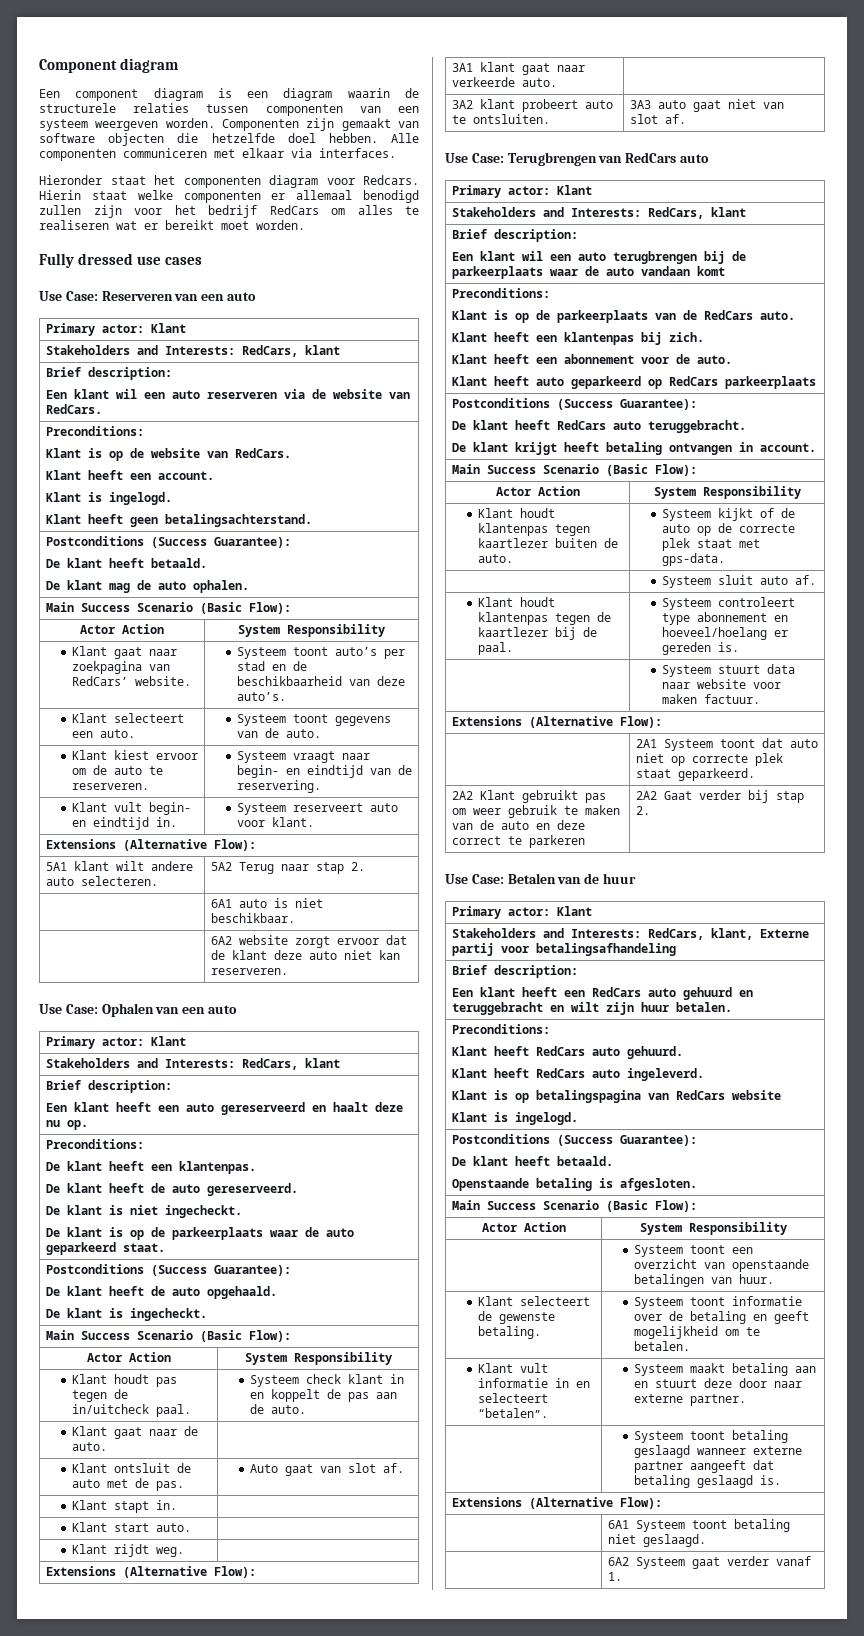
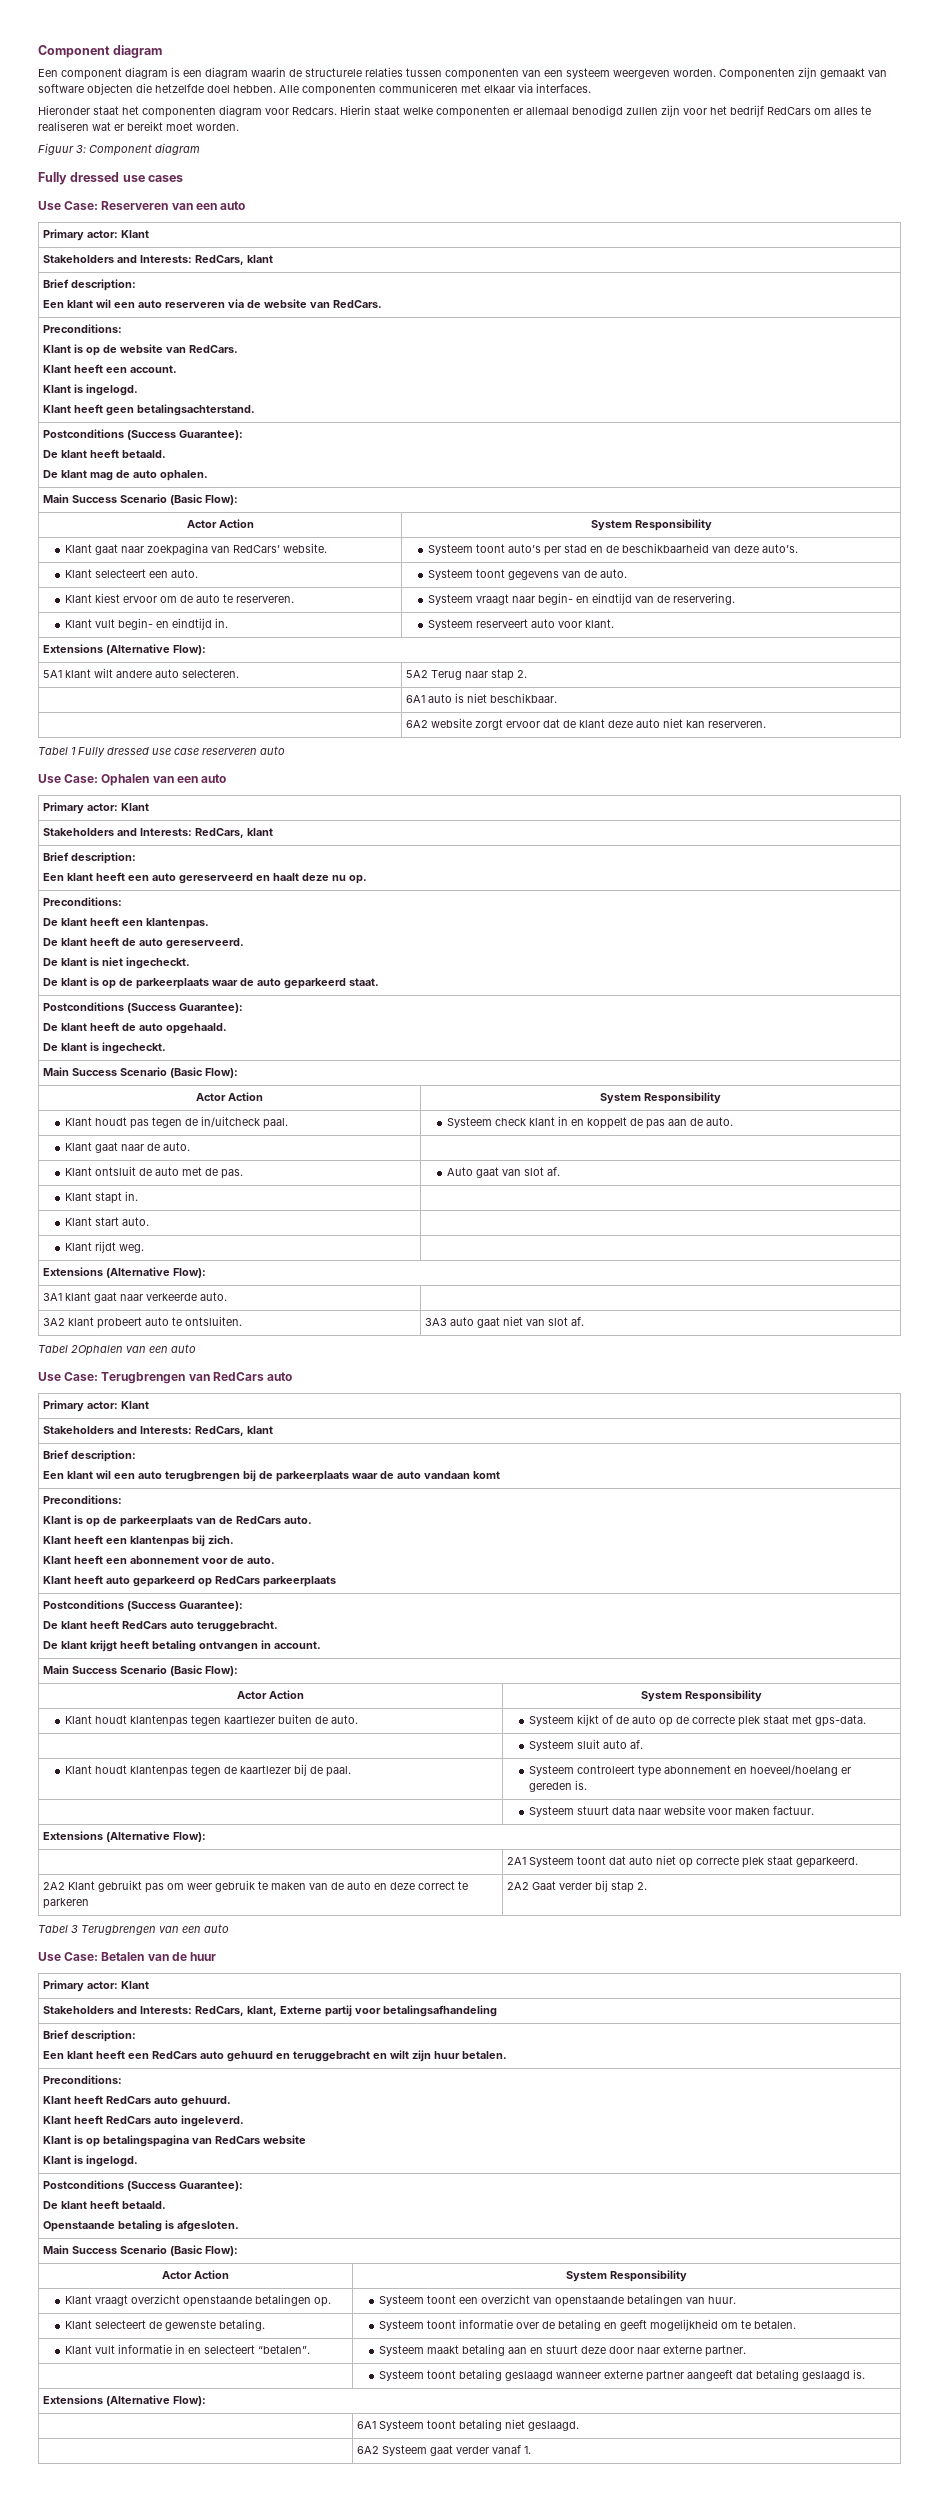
(305, 225) none -> [38,143,200,156] // Figuur 3: Component diagram
(288, 971) none -> [38,746,285,757] // Tabel 1 Fully dressed use case reserveren auto
(686, 119) none -> [38,1344,196,1356] // Tabel 2Ophalen van een auto
(650, 810) none -> [38,1924,229,1935] // Tabel 3 Terugbrengen van een auto
(787, 1228) none -> [65,2294,332,2307] Klant vraagt overzicht openstaande betalingen op.

